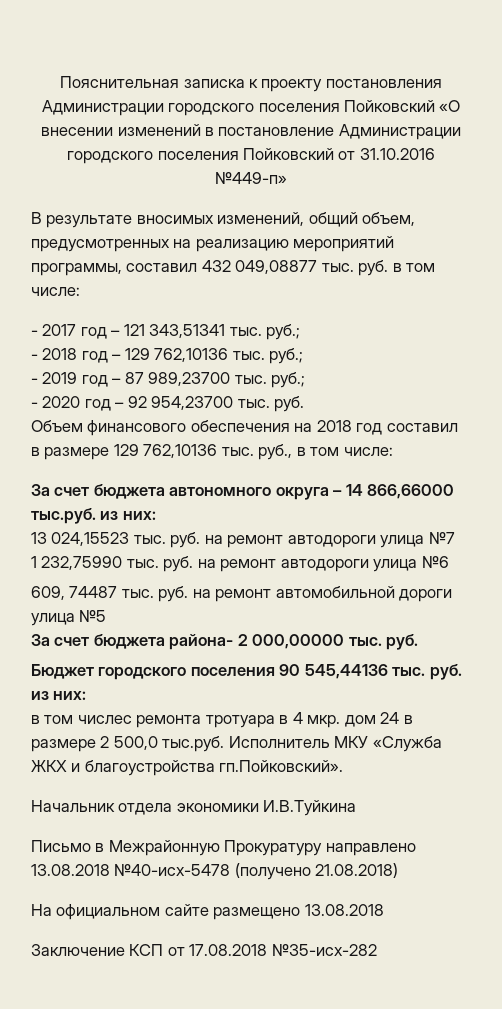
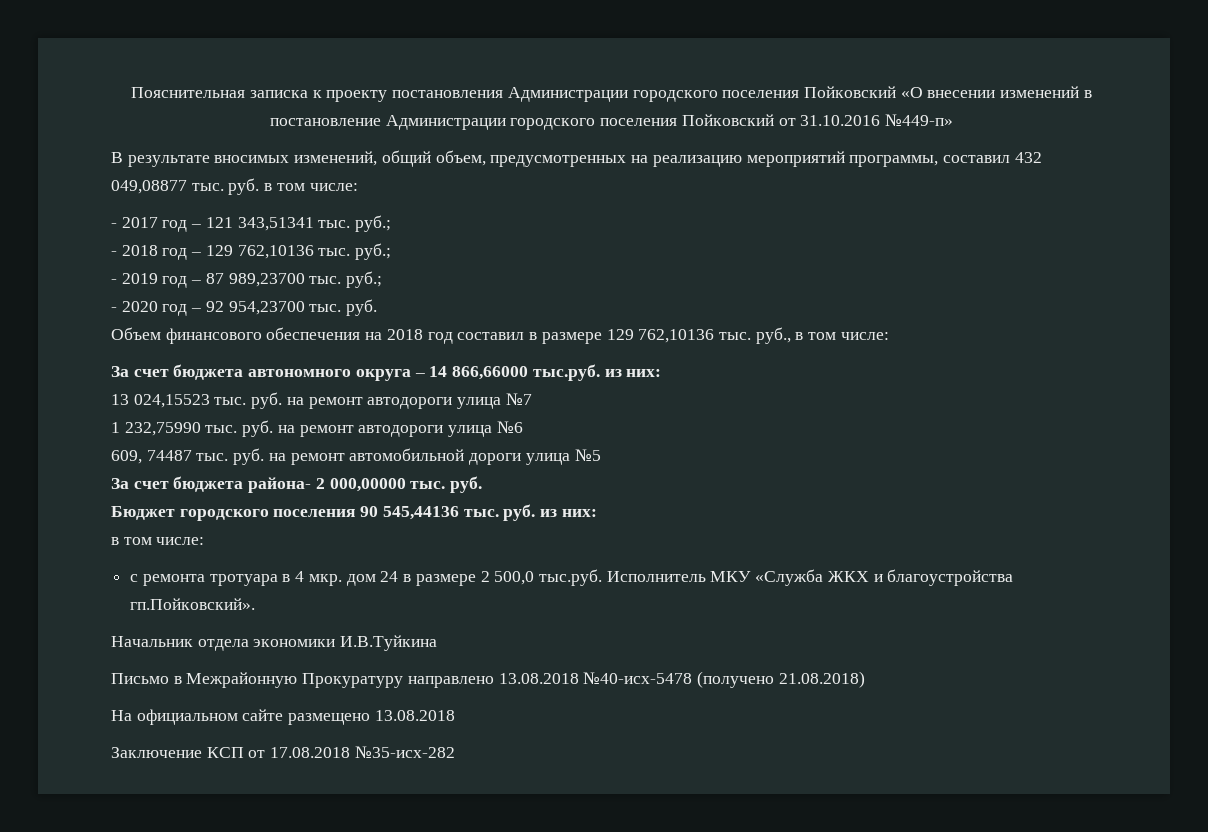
[77,715,132,724] числес -> [156,537,205,545] [130,574,139,582] числе: // с

